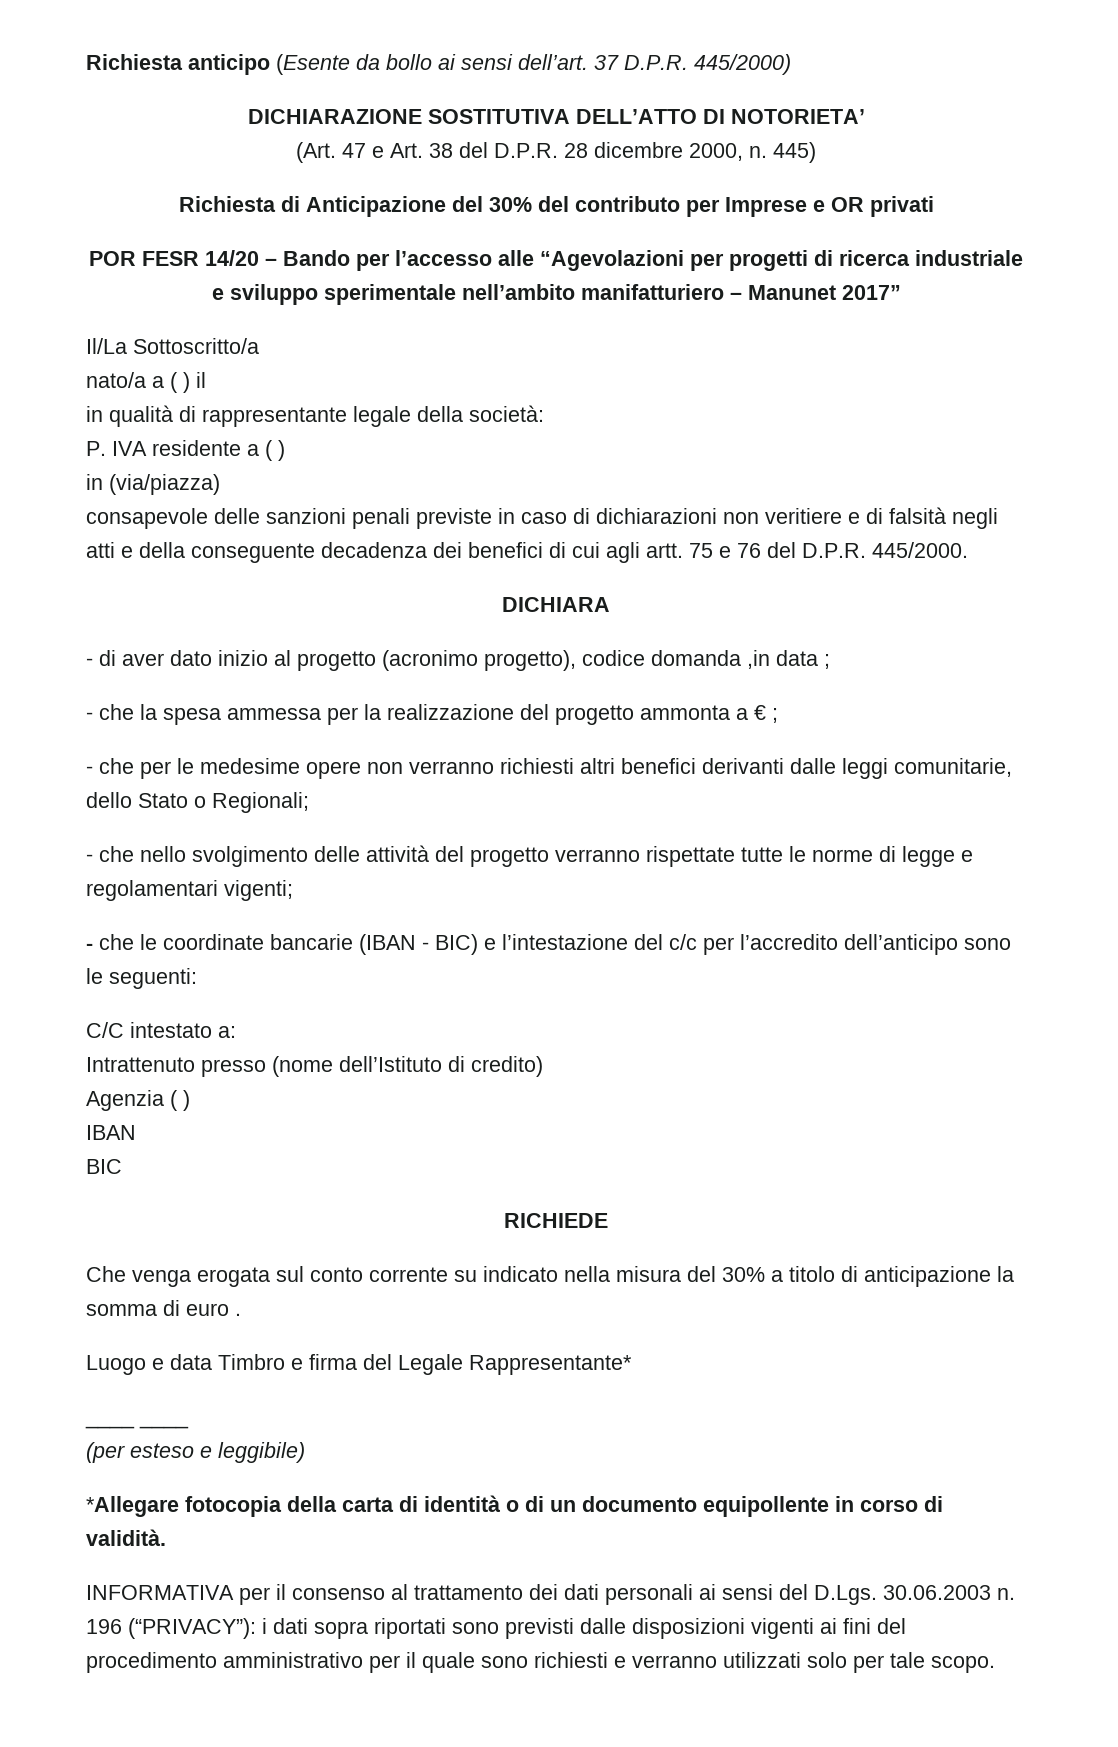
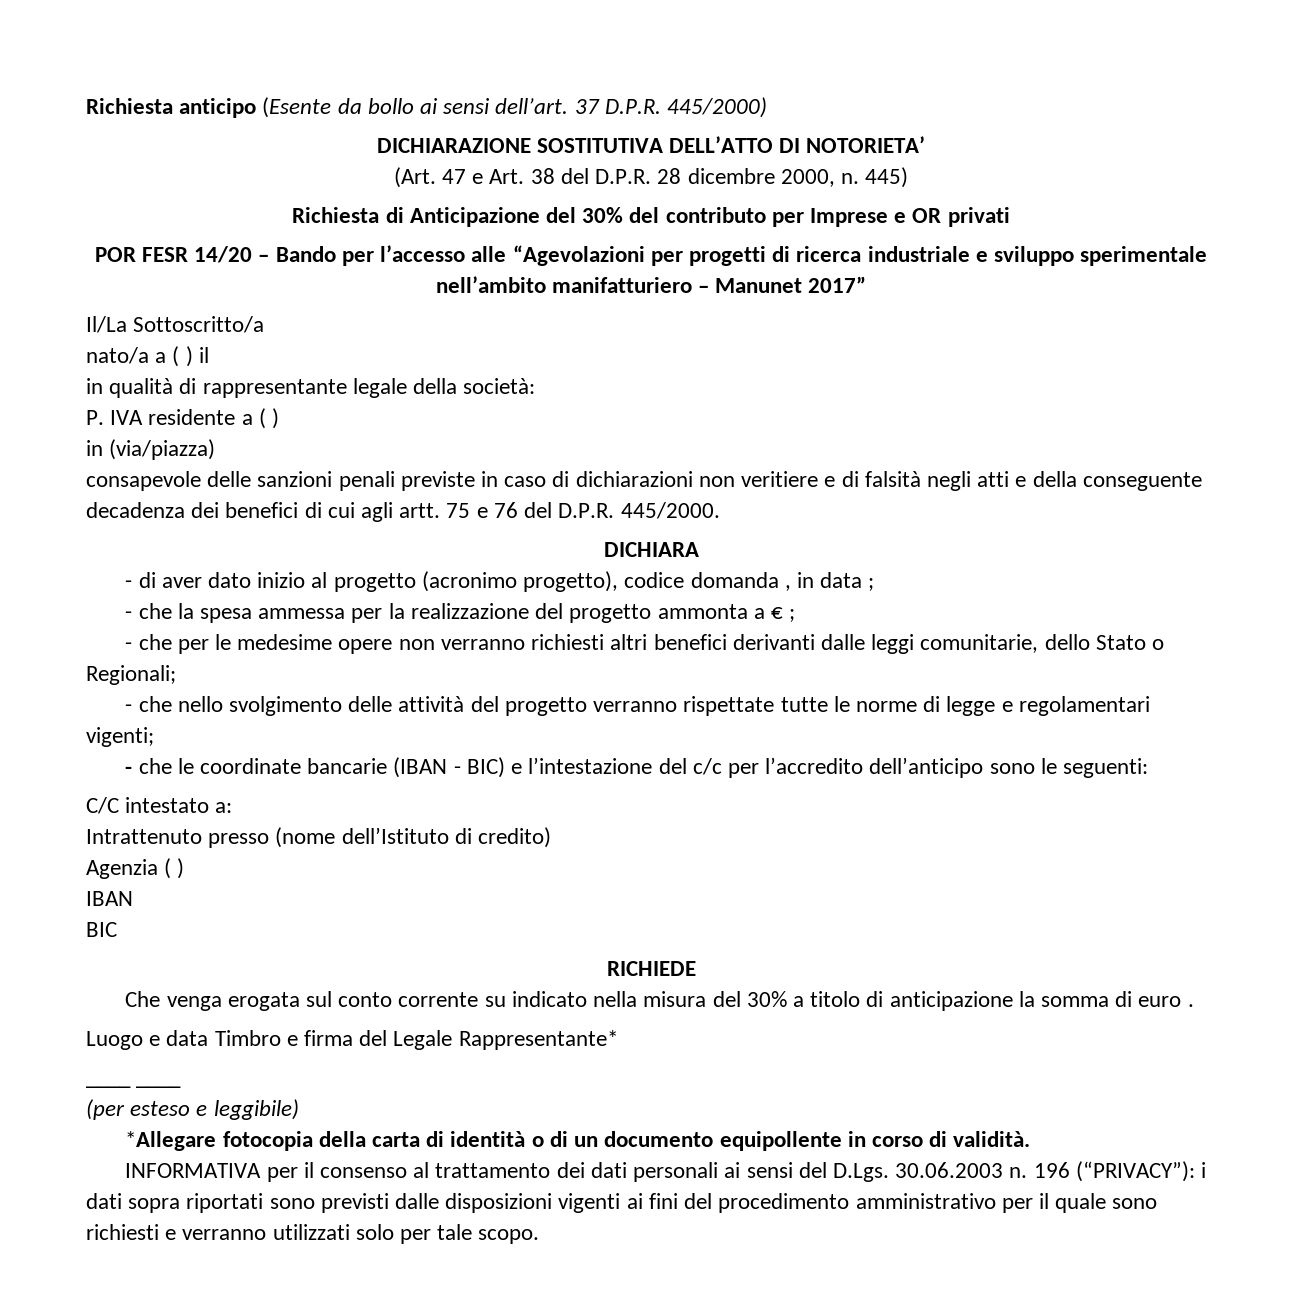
[747,650,770,669] ,in -> [784,572,814,591] , in

